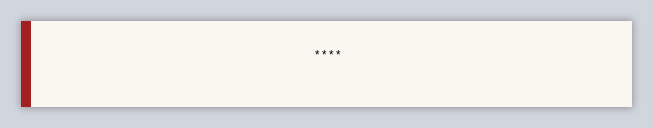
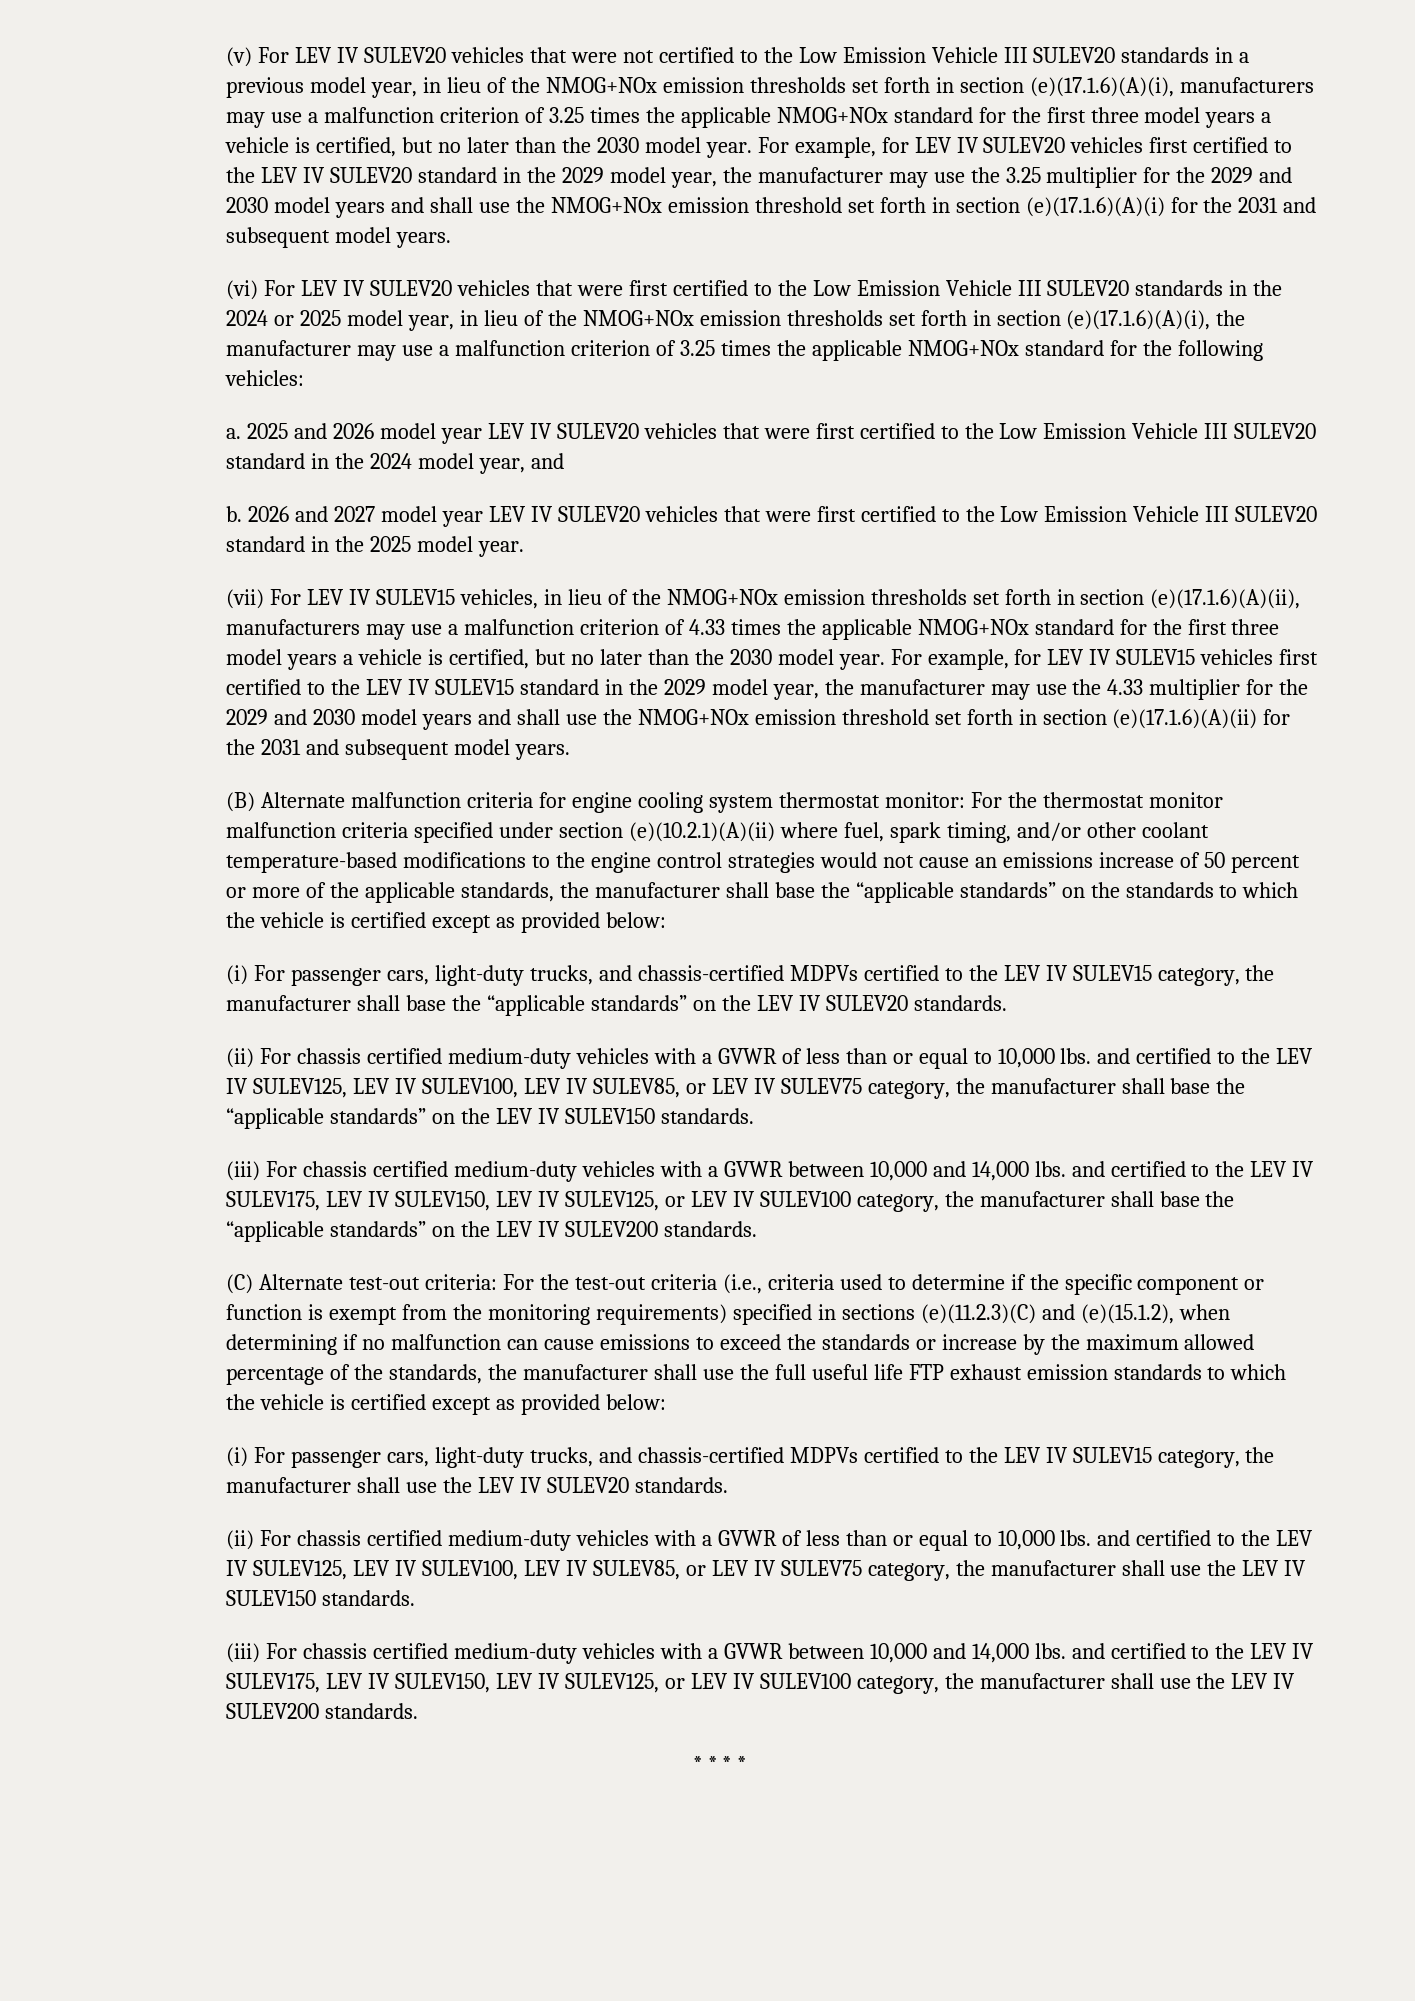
(314, 54) none -> [226,47,1250,67] [226,77,1314,98] [226,107,1272,128] [225,137,1293,158] [226,167,1293,188] [226,197,1317,218] [226,227,452,248] [226,280,1283,300] [226,310,1246,331] [226,340,1263,361] [225,370,305,386] [226,423,1317,444] [226,453,565,474] [226,506,1318,527] [226,536,525,557] [226,589,1301,609] [226,619,1280,640] [226,649,1319,670] [226,679,1309,700] [226,709,1291,730] [226,739,571,760] [226,792,1223,813] [226,822,1209,843] [226,852,1300,873] [226,882,1299,903] [226,912,667,933] [226,965,1275,986] [226,995,1007,1016] [226,1048,1314,1069] [226,1078,1246,1099] [226,1108,755,1129] [226,1161,1315,1182] [226,1191,1235,1212] [226,1221,758,1242] [226,1274,1265,1295] [226,1304,1230,1325] [226,1334,1255,1355] [226,1364,1287,1385] [226,1394,667,1415] [226,1447,1275,1468] [226,1477,729,1493] [226,1530,1314,1551] [226,1560,1307,1581] [226,1590,416,1606] [226,1643,1315,1664] [226,1673,1296,1694] [226,1703,419,1719] (v) For LEV IV SULEV20 vehicles that were not certified to the Low Emission Vehicle III SULEV20 standards in a previous model year, in lieu of the NMOG+NOx emission thresholds set forth in section (e)(17.1.6)(A)(i), manufacturers may use a malfunction criterion of 3.25 times the applicable NMOG+NOx standard for the first three model years a vehicle is certified, but no later than the 2030 model year. For example, for LEV IV SULEV20 vehicles first certified to the LEV IV SULEV20 standard in the 2029 model year, the manufacturer may use the 3.25 multiplier for the 2029 and 2030 model years and shall use the NMOG+NOx emission threshold set forth in section (e)(17.1.6)(A)(i) for the 2031 and subsequent model years. // (vi) For LEV IV SULEV20 vehicles that were first certified to the Low Emission Vehicle III SULEV20 standards in the 2024 or 2025 model year, in lieu of the NMOG+NOx emission thresholds set forth in section (e)(17.1.6)(A)(i), the manufacturer may use a malfunction criterion of 3.25 times the applicable NMOG+NOx standard for the following vehicles: // a. 2025 and 2026 model year LEV IV SULEV20 vehicles that were first certified to the Low Emission Vehicle III SULEV20 standard in the 2024 model year, and // b. 2026 and 2027 model year LEV IV SULEV20 vehicles that were first certified to the Low Emission Vehicle III SULEV20 standard in the 2025 model year. // (vii) For LEV IV SULEV15 vehicles, in lieu of the NMOG+NOx emission thresholds set forth in section (e)(17.1.6)(A)(ii), manufacturers may use a malfunction criterion of 4.33 times the applicable NMOG+NOx standard for the first three model years a vehicle is certified, but no later than the 2030 model year. For example, for LEV IV SULEV15 vehicles first certified to the LEV IV SULEV15 standard in the 2029 model year, the manufacturer may use the 4.33 multiplier for the 2029 and 2030 model years and shall use the NMOG+NOx emission threshold set forth in section (e)(17.1.6)(A)(ii) for the 2031 and subsequent model years. // (B) Alternate malfunction criteria for engine cooling system thermostat monitor: For the thermostat monitor malfunction criteria specified under section (e)(10.2.1)(A)(ii) where fuel, spark timing, and/or other coolant temperature-based modifications to the engine control strategies would not cause an emissions increase of 50 percent or more of the applicable standards, the manufacturer shall base the “applicable standards” on the standards to which the vehicle is certified except as provided below: // (i) For passenger cars, light-duty trucks, and chassis-certified MDPVs certified to the LEV IV SULEV15 category, the manufacturer shall base the “applicable standards” on the LEV IV SULEV20 standards. // (ii) For chassis certified medium-duty vehicles with a GVWR of less than or equal to 10,000 lbs. and certified to the LEV IV SULEV125, LEV IV SULEV100, LEV IV SULEV85, or LEV IV SULEV75 category, the manufacturer shall base the “applicable standards” on the LEV IV SULEV150 standards. // (iii) For chassis certified medium-duty vehicles with a GVWR between 10,000 and 14,000 lbs. and certified to the LEV IV SULEV175, LEV IV SULEV150, LEV IV SULEV125, or LEV IV SULEV100 category, the manufacturer shall base the “applicable standards” on the LEV IV SULEV200 standards. // (C) Alternate test-out criteria: For the test-out criteria (i.e., criteria used to determine if the specific component or function is exempt from the monitoring requirements) specified in sections (e)(11.2.3)(C) and (e)(15.1.2), when determining if no malfunction can cause emissions to exceed the standards or increase by the maximum allowed percentage of the standards, the manufacturer shall use the full useful life FTP exhaust emission standards to which the vehicle is certified except as provided below: // (i) For passenger cars, light-duty trucks, and chassis-certified MDPVs certified to the LEV IV SULEV15 category, the manufacturer shall use the LEV IV SULEV20 standards. // (ii) For chassis certified medium-duty vehicles with a GVWR of less than or equal to 10,000 lbs. and certified to the LEV IV SULEV125, LEV IV SULEV100, LEV IV SULEV85, or LEV IV SULEV75 category, the manufacturer shall use the LEV IV SULEV150 standards. // (iii) For chassis certified medium-duty vehicles with a GVWR between 10,000 and 14,000 lbs. and certified to the LEV IV SULEV175, LEV IV SULEV150, LEV IV SULEV125, or LEV IV SULEV100 category, the manufacturer shall use the LEV IV SULEV200 standards. //

